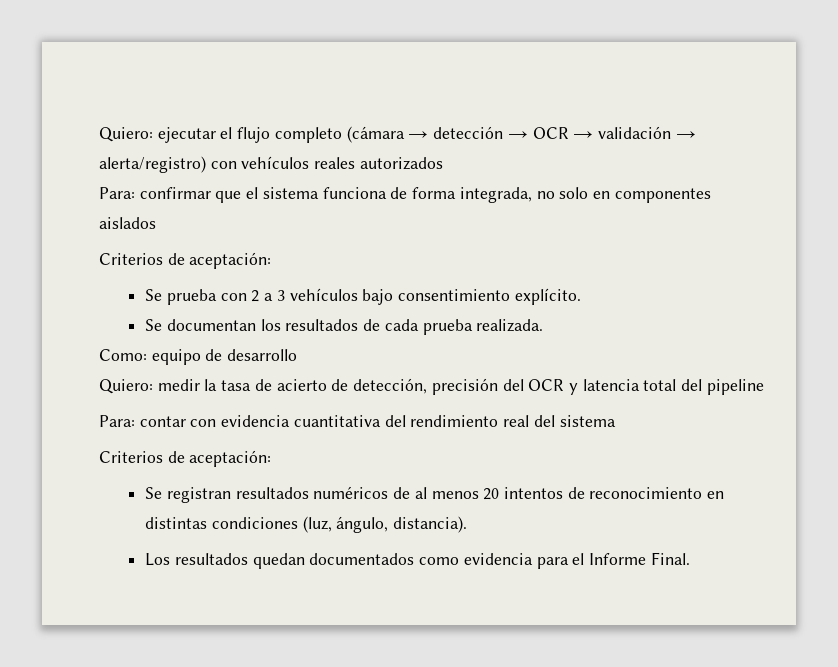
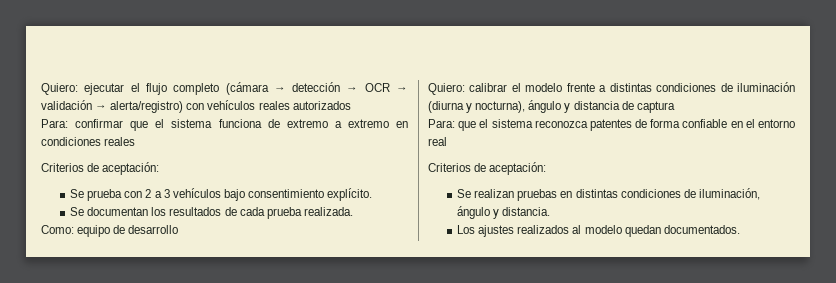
[412,187,711,203] [99,217,156,229] forma integrada, no solo en componentes aislados -> [286,119,408,128] [41,137,136,146] extremo a extremo en condiciones reales
[157,378,764,395] [99,415,499,427] medir la tasa de acierto de detección, precisión del OCR y latencia total del pipeline // Para: contar con evidencia cuantitativa del rendimiento -> [469,82,795,92] [428,100,675,113] [428,119,795,131] calibrar el modelo frente a distintas condiciones de iluminación (diurna y nocturna), ángulo y distancia de captura // Para: que el sistema reconozca patentes de forma confiable en el entorno
[533,415,616,427] [99,450,272,467] [145,486,725,503] [145,516,468,533] [145,552,690,569] del sistema // Criterios de aceptación: // Se registran resultados numéricos de al menos 20 intentos de reconocimiento en distintas condiciones (luz, ángulo, distancia). // Los resultados quedan documentados como evidencia para el Informe Final. -> [428,162,547,175] [457,188,760,201] [457,206,551,219] [457,225,740,237] // Criterios de aceptación: // Se realizan pruebas en distintas condiciones de iluminación, ángulo y distancia. // Los ajustes realizados al modelo quedan documentados.

